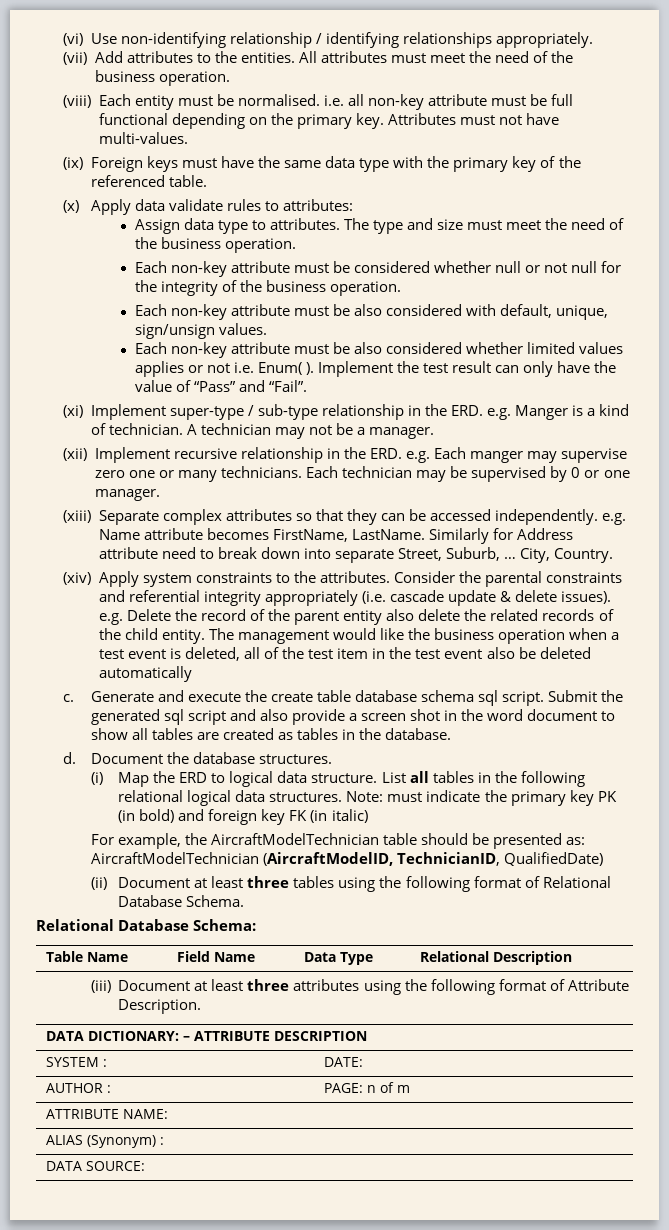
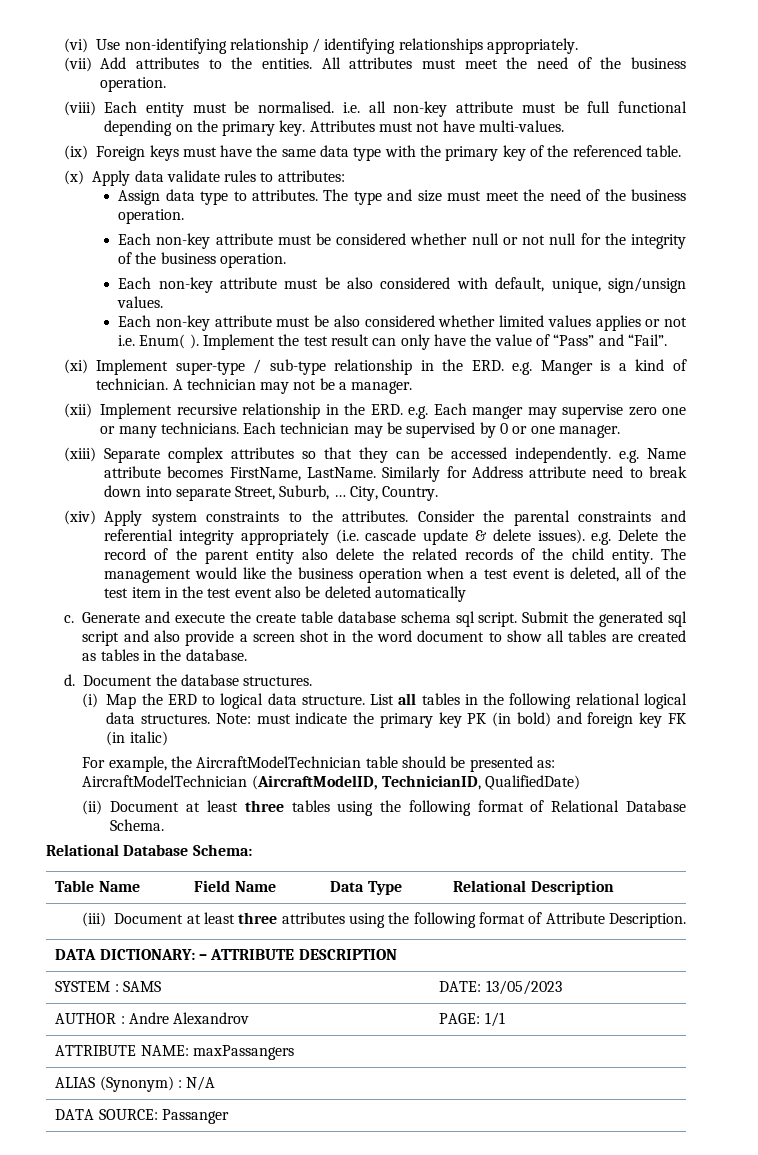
(107, 1063) none -> [123,981,162,992] SAMS
(363, 1062) none -> [485,980,562,995] 13/05/2023
(111, 1089) none -> [129,1012,250,1024] Andre Alexandrov
[366,1082,410,1093] n of m -> [484,1012,505,1027] 1/1
(168, 1114) none -> [193,1045,295,1060] maxPassangers
(164, 1141) none -> [186,1076,216,1091] N/A
(145, 1166) none -> [162,1109,230,1124] Passanger

